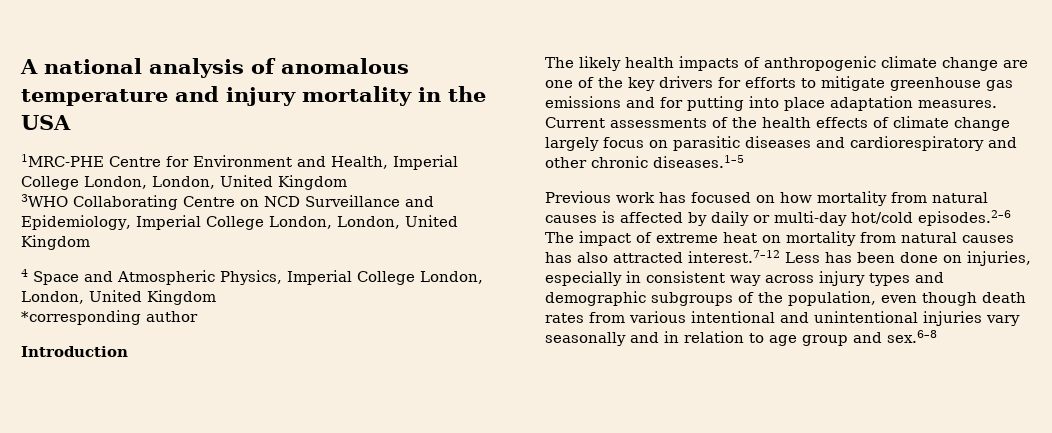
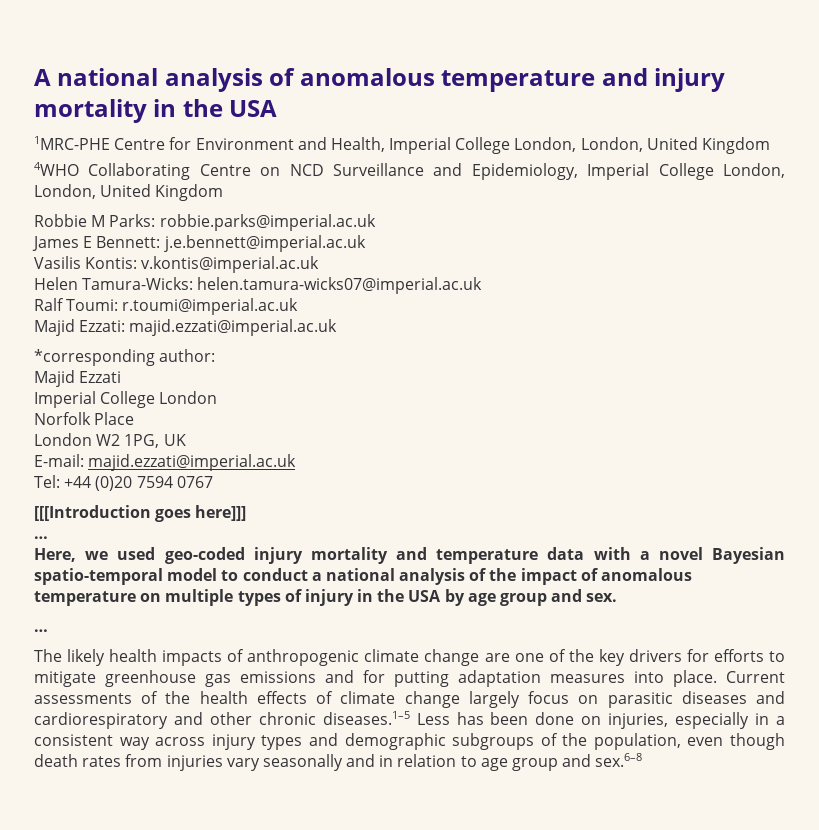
[21,194,68,207] 3WHO -> [34,162,79,176] 4WHO
[21,269,483,285] [21,290,216,305] [21,310,198,325] [21,346,128,357] 4 Space and Atmospheric Physics, Imperial College London, London, United Kingdom // *corresponding author // Introduction -> [34,214,376,231] [32,235,366,252] [34,256,320,273] [34,277,483,294] [34,298,299,315] [34,319,338,336] [34,349,216,366] [34,370,122,387] [34,391,218,408] [34,412,135,425] [34,433,186,448] [34,454,297,471] [34,475,213,491] [34,505,247,522] [34,536,48,539] [34,547,785,564] [34,568,693,585] [34,589,618,606] [34,629,48,632] Robbie M Parks: robbie.parks@imperial.ac.uk // James E Bennett: j.e.bennett@imperial.ac.uk // Vasilis Kontis: v.kontis@imperial.ac.uk // Helen Tamura-Wicks: helen.tamura-wicks07@imperial.ac.uk // Ralf Toumi: r.toumi@imperial.ac.uk // Majid Ezzati: majid.ezzati@imperial.ac.uk // *corresponding author: // Majid Ezzati // Imperial College London // Norfolk Place // London W2 1PG, UK // E-mail: majid.ezzati@imperial.ac.uk // Tel: +44 (0)20 7594 0767 // [[[Introduction goes here]]] // … // Here, we used geo-coded injury mortality and temperature data with a novel Bayesian spatio-temporal model to conduct a national analysis of the impact of anomalous temperature on multiple types of injury in the USA by age group and sex. // …
[749,96,997,111] into place adaptation measures. -> [458,670,717,687] adaptation measures into place.
[545,191,988,206] [545,210,1011,226] [545,231,1014,246] [545,250,780,263] // Previous work has focused on how mortality from natural causes is affected by daily or multi-day hot/cold episodes.2–6 The impact of extreme heat on mortality from natural causes has also attracted interest.7–12 -> (410, 718) none
(641, 277) none -> [775,716,785,725] a
[629,311,918,323] various intentional and unintentional -> (163, 760) none

